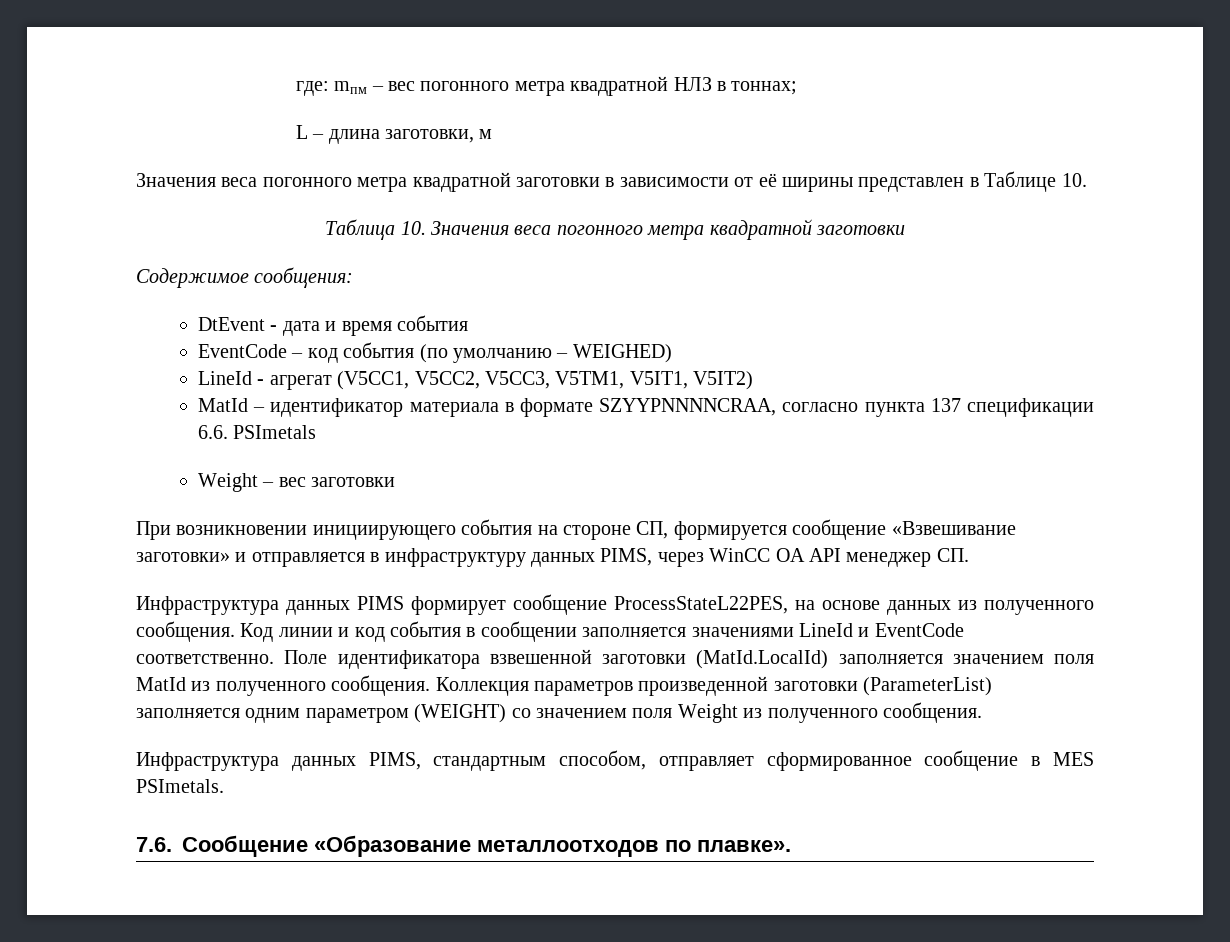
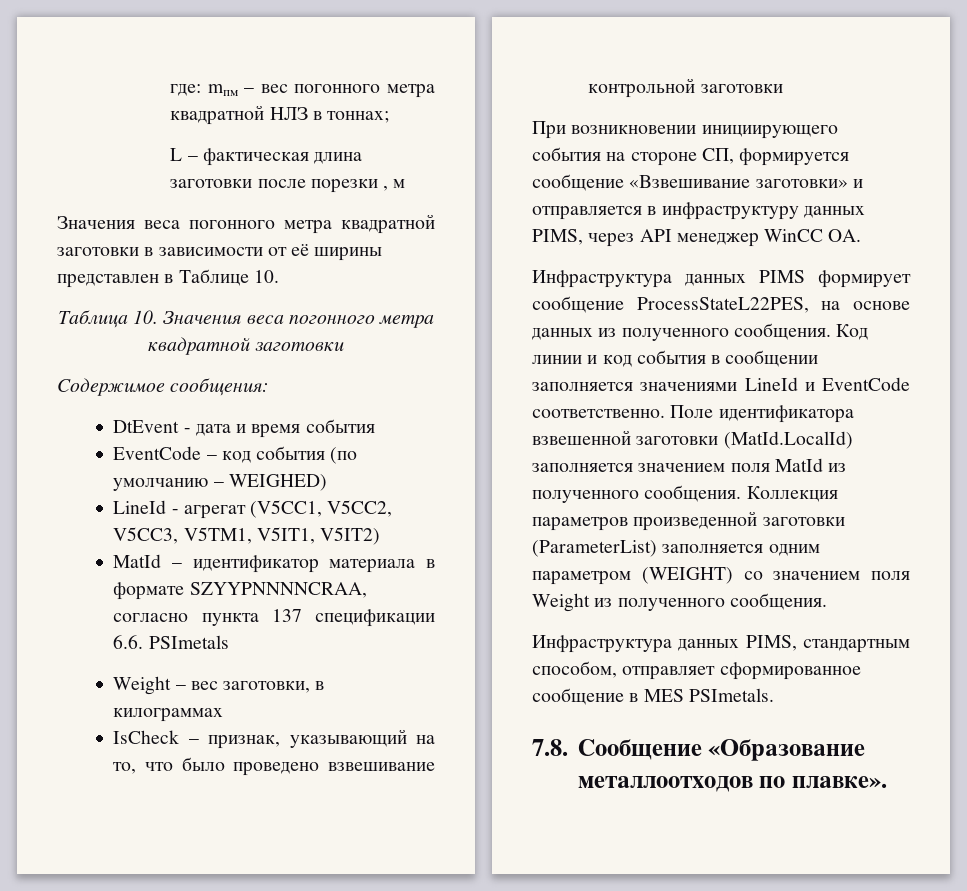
[328,129,474,144] длина заготовки, -> [202,148,363,166] [170,179,389,193] фактическая длина заготовки после порезки ,
(306, 482) none -> [223,681,325,693] [113,708,224,722] [113,729,435,749] [113,757,435,776] [588,78,696,98] заготовки, в килограммах // IsCheck – признак, указывающий на то, что было проведено взвешивание контрольной
[709,548,969,567] WinCC OA API менеджер СП. -> [639,229,862,247] API менеджер WinCC OA.
[136,837,172,852] 7.6. -> [532,739,568,756] 7.8.

